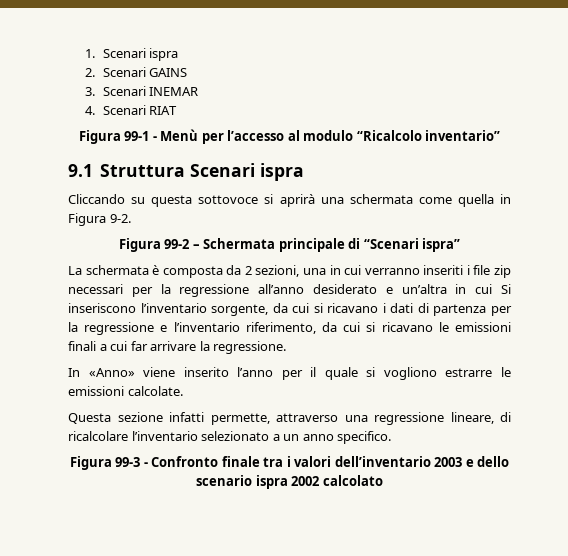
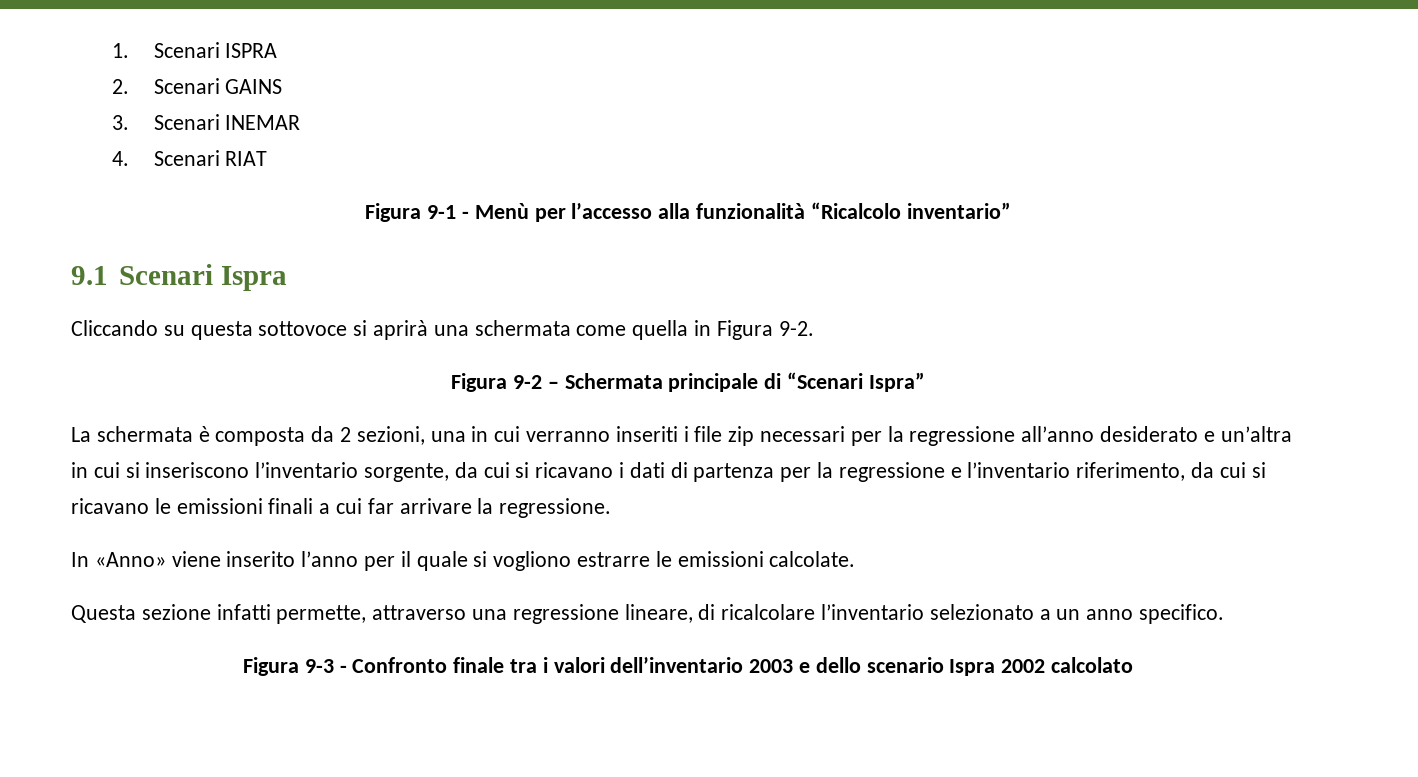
[149,48,179,61] ispra -> [225,43,278,58] ISPRA
[124,131,150,141] 99-1 -> [427,205,457,219] 9-1
[287,130,354,141] al modulo -> [658,203,806,219] alla funzionalità
[99,163,304,181] Struttura Scenari ispra -> [118,264,287,291] Scenari Ispra
[164,239,190,249] 99-2 -> [512,375,542,389] 9-2
[422,238,461,252] ispra” -> [868,372,925,392] Ispra”
[501,284,512,294] Si -> [125,462,140,478] si
[115,457,141,467] 99-3 -> [304,659,334,673] 9-3
[255,475,288,489] ispra -> [949,659,996,676] Ispra

